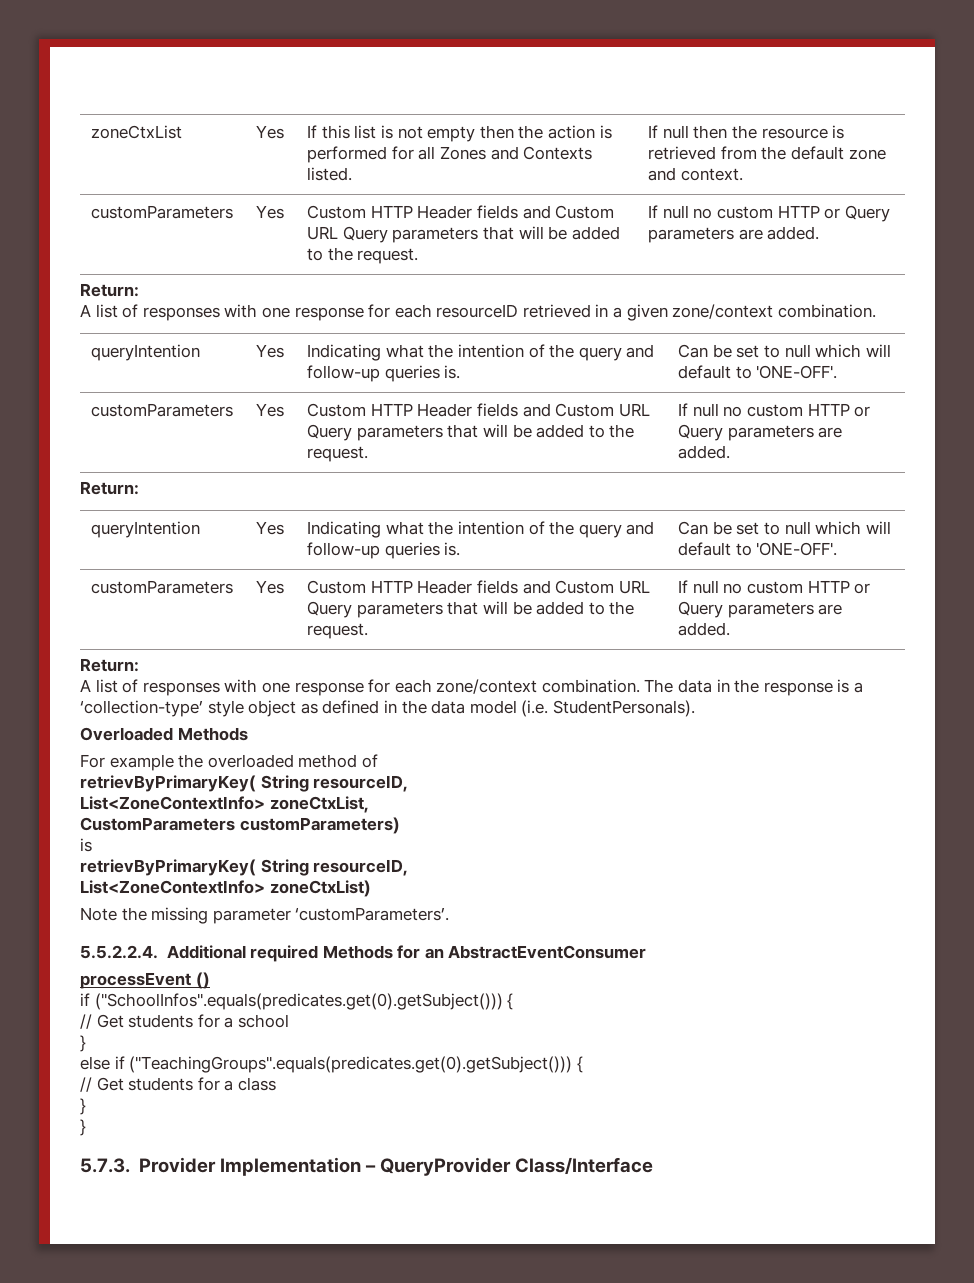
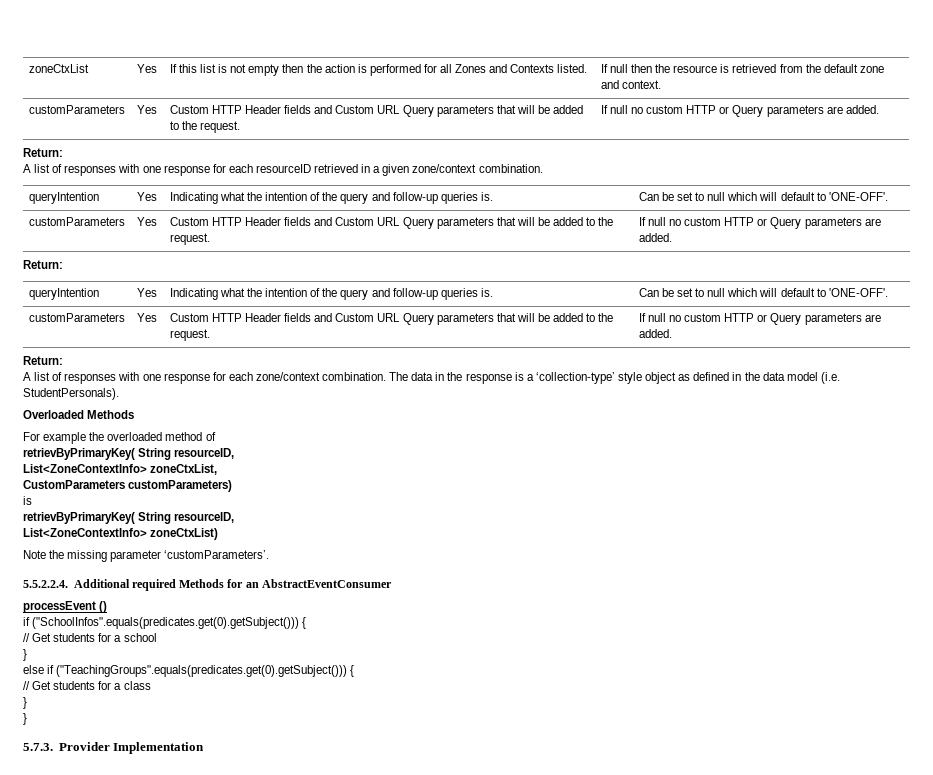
[364,1157,654,1176] – QueryProvider Class/Interface -> (205, 748) none

